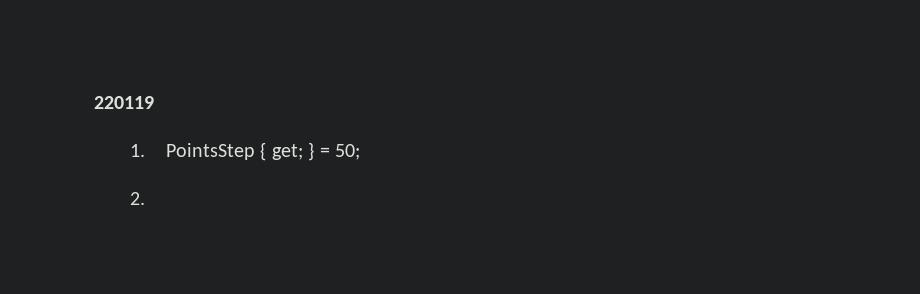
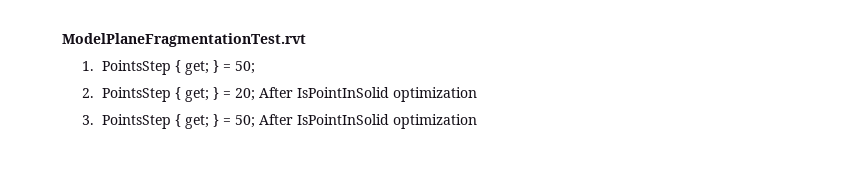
[94,96,154,109] 220119 -> [62,33,306,47] ModelPlaneFragmentationTest.rvt
(145, 198) none -> [101,87,477,102] [81,114,477,129] PointsStep { get; } = 20; After IsPointInSolid optimization // 3. PointsStep { get; } = 50; After IsPointInSolid optimization

